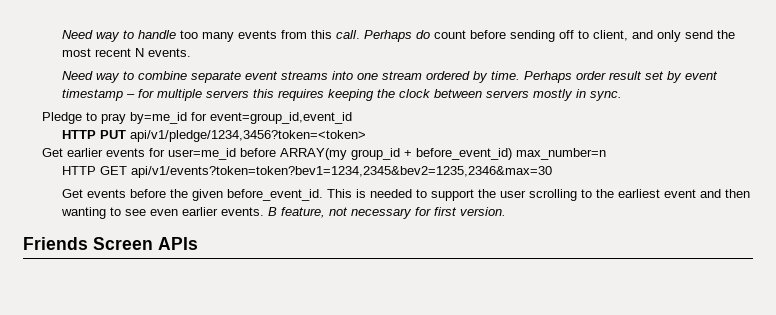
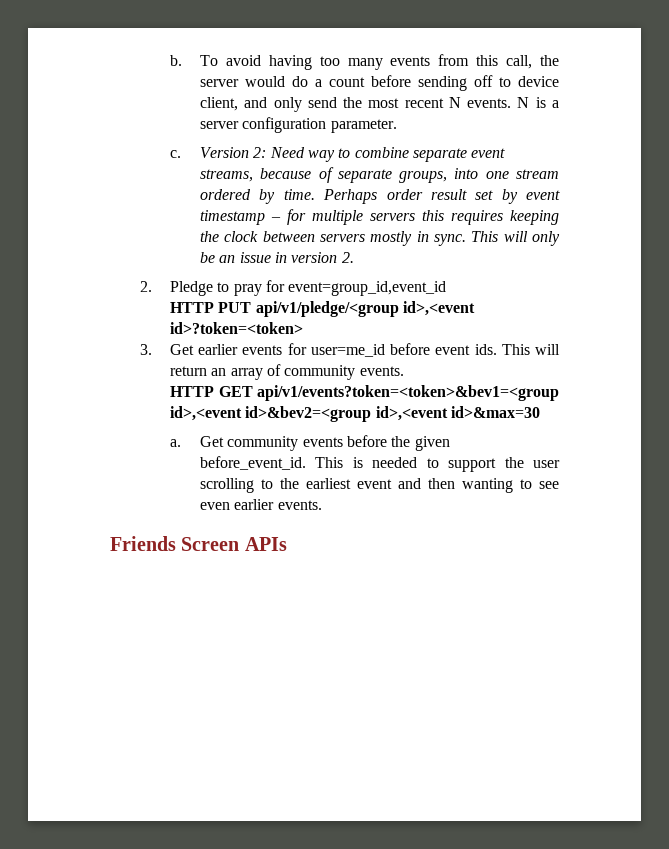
[61,30,176,42] Need way to handle -> [170,55,312,70] b. To avoid having
[335,30,430,42] call. Perhaps do -> [506,55,560,69] [200,76,323,87] call, the server would do a
(589, 34) none -> [517,76,559,87] device
(191, 52) // -> [517,97,559,108] [200,117,397,133] [170,147,267,158] N is a server configuration parameter. // c. Version 2:
[280,71,328,80] streams -> [200,167,448,183] streams, because of separate groups,
(622, 96) // -> [471,231,561,246] [200,252,354,263] [140,281,153,292] This will only be an issue in version 2. // 2.
[130,112,188,124] by=me_id -> (262, 290) none
[129,130,366,142] api/v1/pledge/1234,3456?token=<token> // -> [255,301,475,317] [170,322,304,334] [140,344,153,355] api/v1/pledge/<group id>,<event id>?token=<token> // 3.
[280,148,607,160] [61,166,552,178] [61,189,83,198] ARRAY(my group_id + before_event_id) max_number=n // HTTP GET api/v1/events?token=token?bev1=1234,2345&bev2=1235,2346&max=30 // Get -> [435,344,560,355] [170,364,404,380] [170,385,559,401] [170,406,540,422] [170,436,299,451] event ids. This will return an array of community events. // HTTP GET api/v1/events?token=<token>&bev1=<group id>,<event id>&bev2=<group id>,<event id>&max=30 // a. Get community
[267,207,506,219] B feature, not necessary for first version. -> (322, 505) none

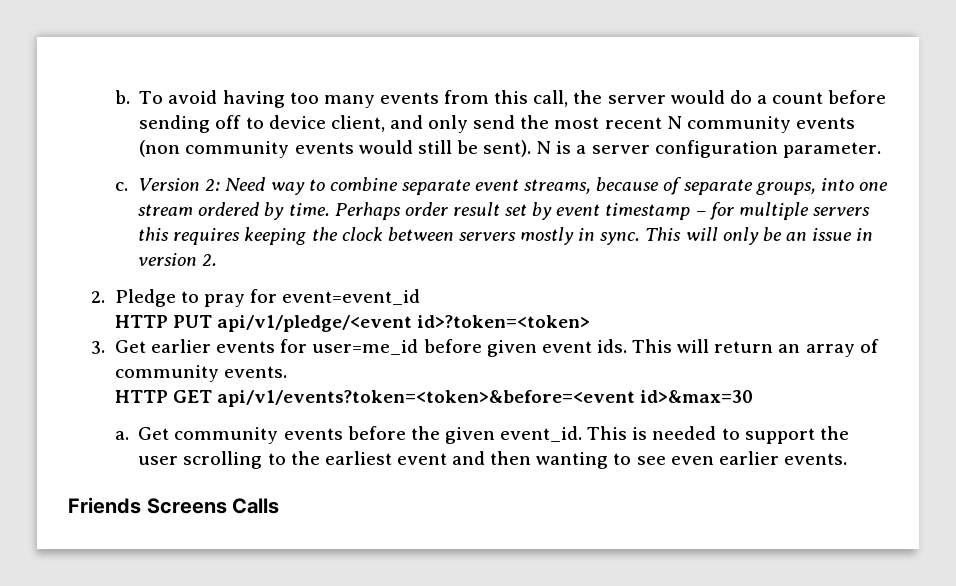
[467,98,512,108] events. -> [686,116,855,133] [139,140,532,158] community events (non community events would still be sent).
[288,281,447,296] event=group_id,event_id -> [282,289,421,305] event=event_id
[255,301,475,317] api/v1/pledge/<group id>,<event -> [217,315,413,332] api/v1/pledge/<event
(431, 349) none -> [486,340,537,357] given
[257,385,559,401] [170,406,448,422] api/v1/events?token=<token>&bev1=<group id>,<event id>&bev2=<group id>,<event -> [217,390,636,407] api/v1/events?token=<token>&before=<event
[200,456,307,470] before_event_id. -> [500,426,583,442] event_id.
[181,537,287,551] Screen APIs -> [146,498,280,514] Screens Calls

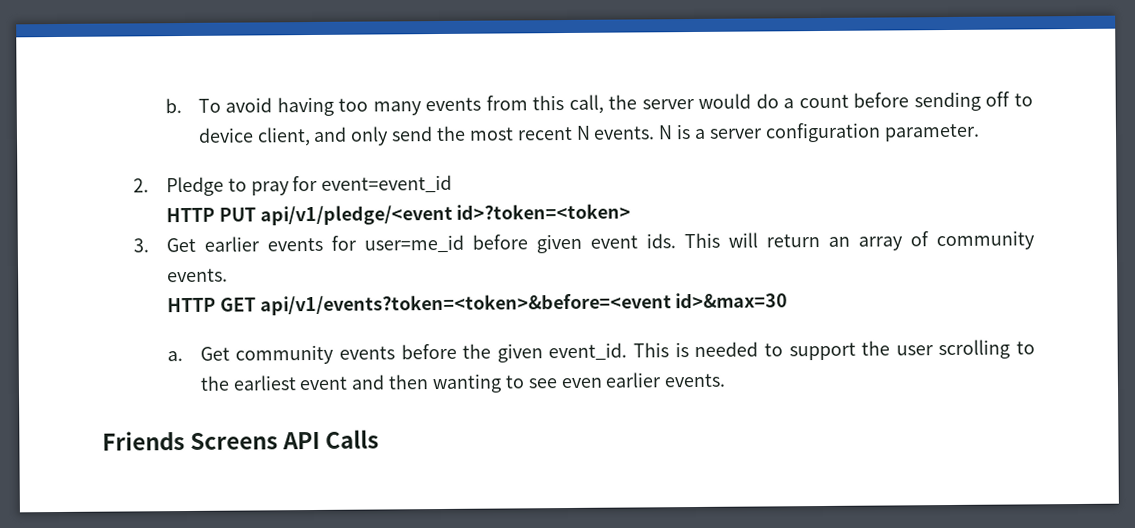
[686,116,855,133] [139,140,532,158] community events (non community events would still be sent). -> [593,126,656,140] events.
[114,177,888,195] [138,202,870,220] [138,227,874,245] [138,253,218,266] // c. Version 2: Need way to combine separate event streams, because of separate groups, into one stream ordered by time. Perhaps order result set by event timestamp – for multiple servers this requires keeping the clock between servers mostly in sync. This will only be an issue in version 2. -> (980, 132) none
(227, 506) none -> [282,431,321,450] API

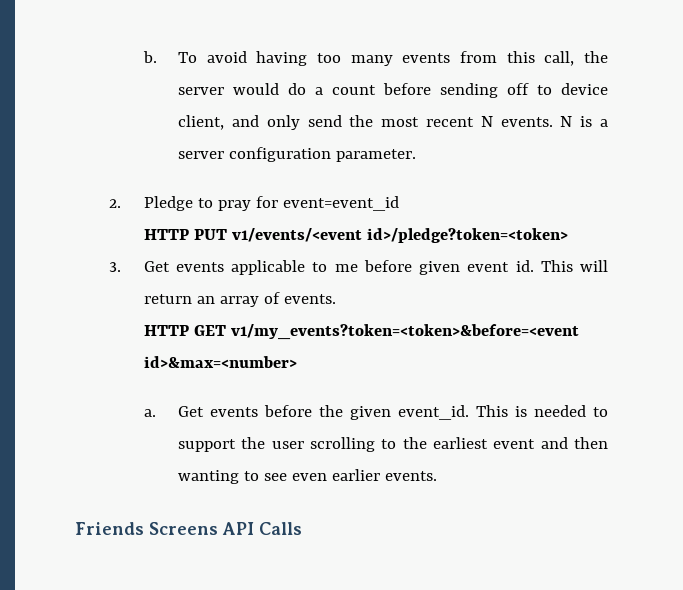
[259,203,632,226] api/v1/pledge/<event id>?token=<token> -> [231,228,568,243] v1/events/<event id>/pledge?token=<token>
[203,234,464,254] earlier events for user=me_id -> [175,260,358,275] events applicable to me
[645,233,676,249] ids. -> [515,260,534,272] id.
[936,230,1036,251] community -> (280, 298) none
[259,292,789,316] api/v1/events?token=<token>&before=<event id>&max=30 -> [230,324,579,340] [143,356,297,368] v1/my_events?token=<token>&before=<event id>&max=<number>
[235,344,335,365] community -> (205, 411) none

